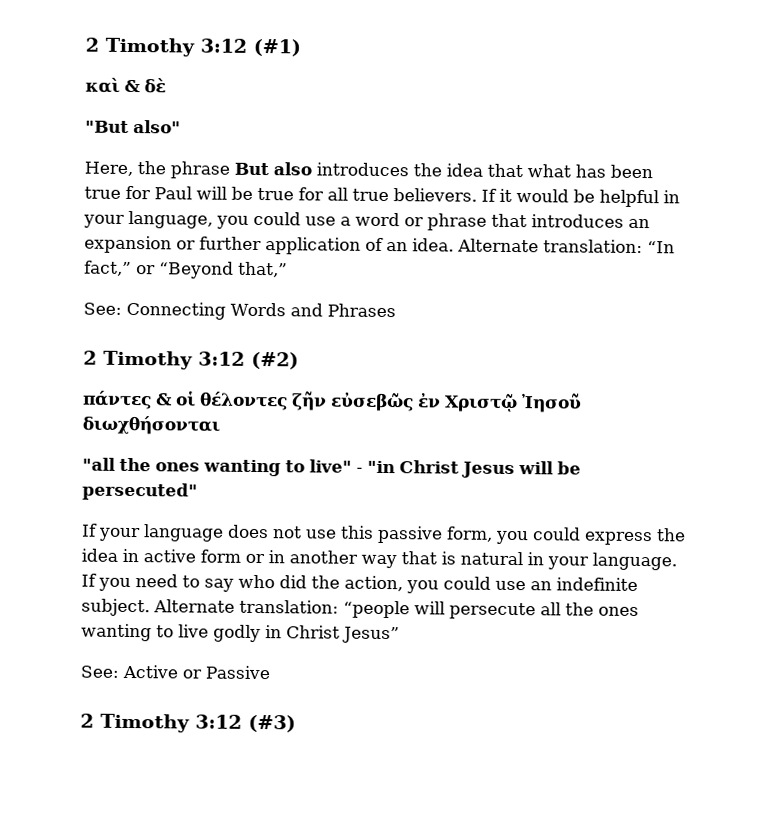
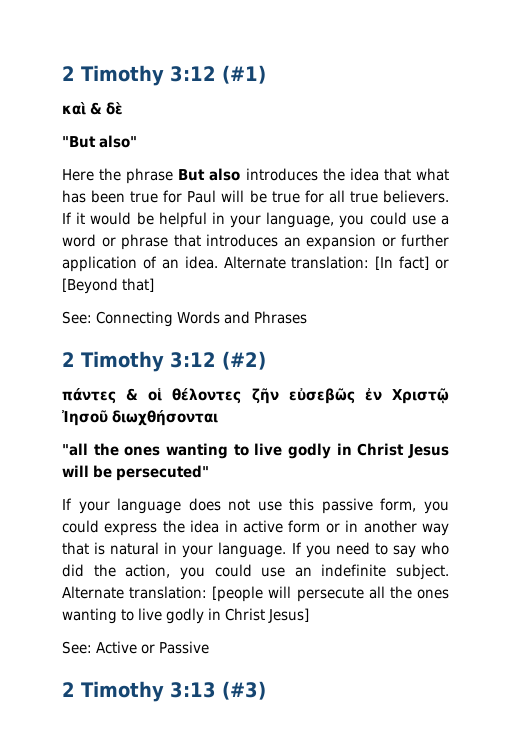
[84,161,133,177] Here, -> [62,169,94,181] Here
[647,241,675,254] [84,260,288,279] “In fact,” or “Beyond that,” -> [375,256,449,270] [62,278,154,294] [In fact] or [Beyond that]
[309,459,395,474] live" - "in -> [254,443,352,459] live godly in
[343,600,410,619] “people -> [212,586,264,602] [people
[342,626,400,644] Jesus” -> [268,608,309,623] Jesus]
[195,714,242,729] 3:12 -> [170,682,216,698] 3:13

